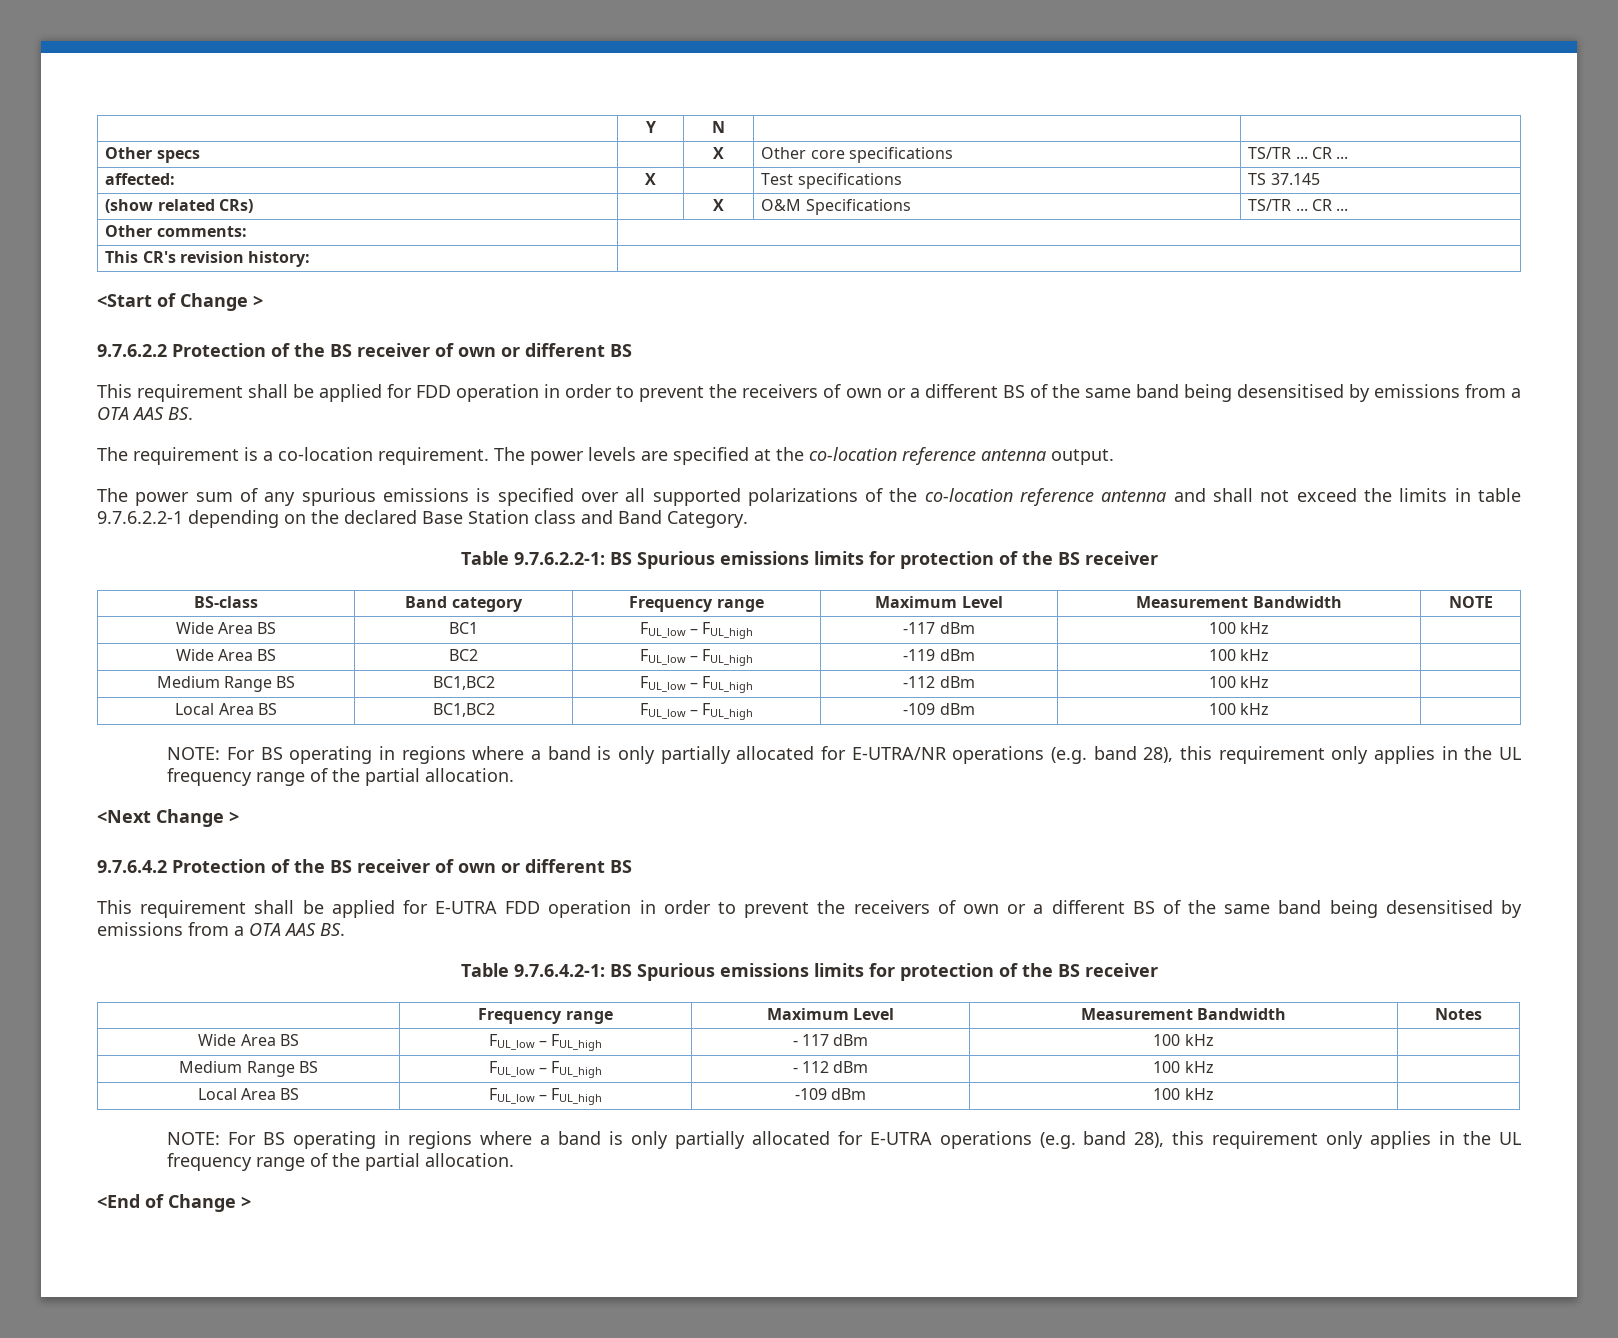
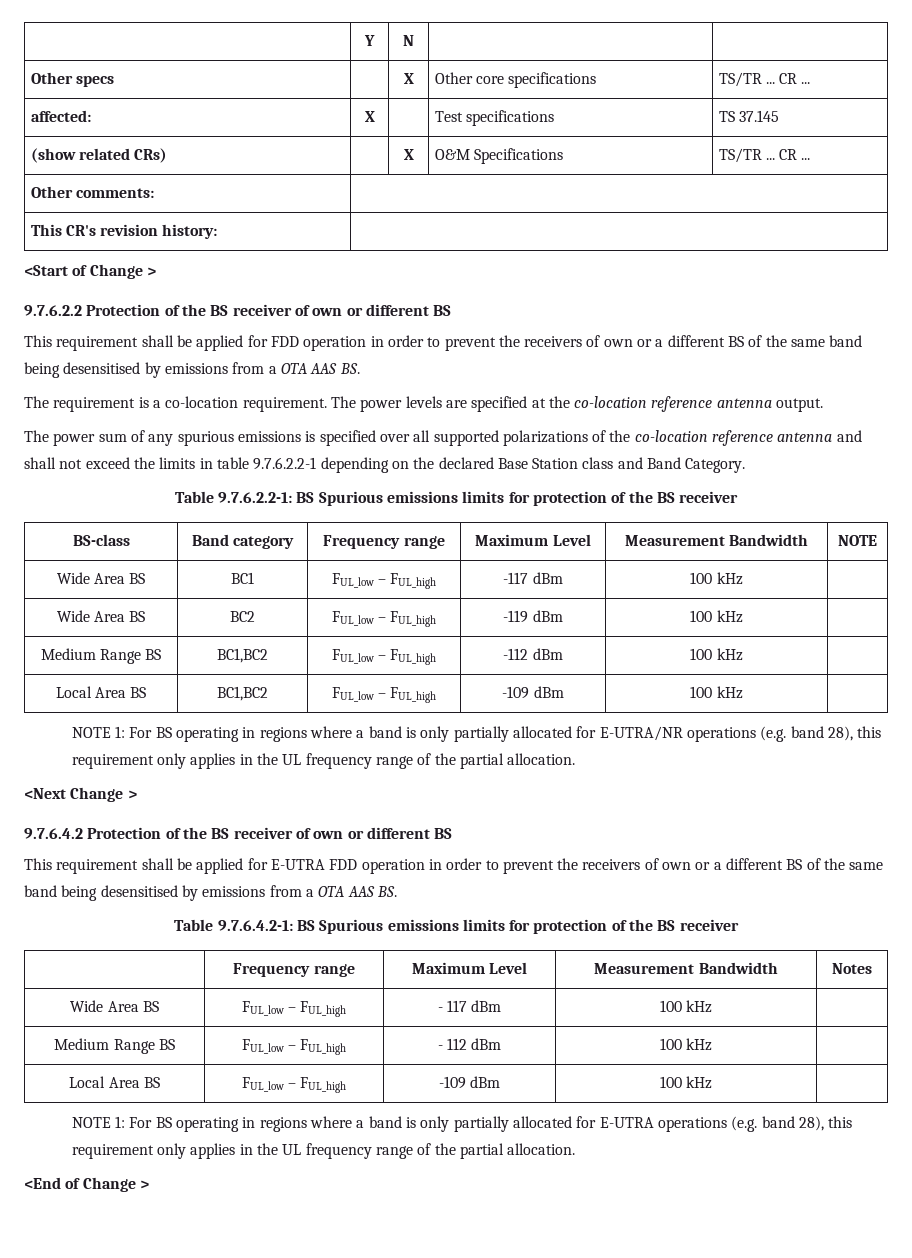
[167,747,221,760] NOTE: -> [71,726,126,738] NOTE 1:
[167,1132,221,1145] NOTE: -> [71,1116,126,1128] NOTE 1:

